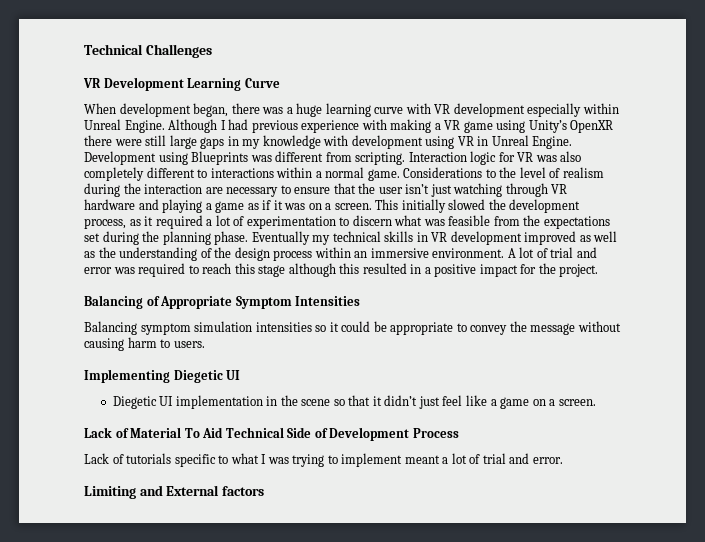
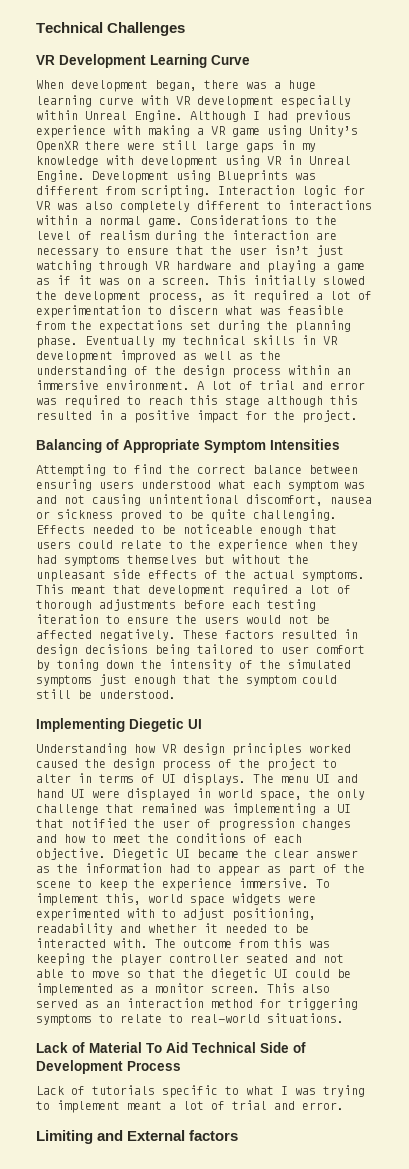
[84,321,621,335] [84,337,205,351] [84,369,241,383] [112,395,596,409] Balancing symptom simulation intensities so it could be appropriate to convey the message without causing harm to users. // Implementing Diegetic UI // Diegetic UI implementation in the scene so that it didn’t just feel like a game on a screen. -> [36,464,358,477] [36,479,365,492] [36,494,372,506] [36,509,337,522] [36,524,337,536] [36,539,358,552] [36,554,309,567] [36,569,365,582] [36,584,351,597] [36,599,316,611] [36,614,330,624] [36,629,358,641] [36,644,365,656] [36,659,351,671] [36,674,337,687] [36,689,176,699] [36,718,202,732] [36,743,351,756] [36,758,337,771] [36,773,358,786] [36,788,365,801] [36,803,351,816] [36,818,351,831] [36,833,302,843] [36,848,358,860] [36,863,365,876] [36,878,330,891] [36,893,316,906] [36,908,316,921] [36,923,309,935] [36,938,330,948] [36,953,344,966] [36,968,351,980] [36,983,330,996] [36,998,358,1010] [36,1013,344,1026] Attempting to find the correct balance between ensuring users understood what each symptom was and not causing unintentional discomfort, nausea or sickness proved to be quite challenging. Effects needed to be noticeable enough that users could relate to the experience when they had symptoms themselves but without the unpleasant side effects of the actual symptoms. This meant that development required a lot of thorough adjustments before each testing iteration to ensure the users would not be affected negatively. These factors resulted in design decisions being tailored to user comfort by toning down the intensity of the simulated symptoms just enough that the symptom could still be understood. // Implementing Diegetic UI // Understanding how VR design principles worked caused the design process of the project to alter in terms of UI displays. The menu UI and hand UI were displayed in world space, the only challenge that remained was implementing a UI that notified the user of progression changes and how to meet the conditions of each objective. Diegetic UI became the clear answer as the information had to appear as part of the scene to keep the experience immersive. To implement this, world space widgets were experimented with to adjust positioning, readability and whether it needed to be interacted with. The outcome from this was keeping the player controller seated and not able to move so that the diegetic UI could be implemented as a monitor screen. This also served as an interaction method for triggering symptoms to relate to real-world situations.

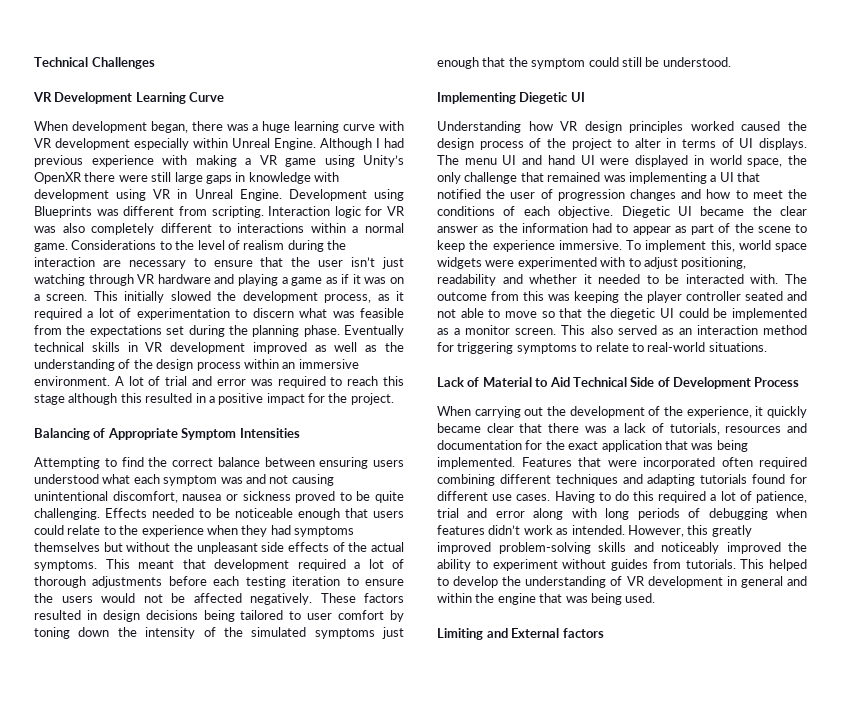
[302,143,316,152] my -> (246, 177) none
[162,338,176,347] my -> (404, 331) none
[146,1043,162,1053] To -> [535,378,549,387] to
[36,1085,365,1098] [36,1100,344,1113] Lack of tutorials specific to what I was trying to implement meant a lot of trial and error. -> [437,406,807,418] [437,423,807,435] [437,440,748,452] [437,457,807,469] [437,474,807,486] [437,491,807,503] [437,508,807,520] [437,525,752,537] [437,542,807,554] [437,559,807,571] [437,576,807,588] [437,593,656,605] When carrying out the development of the experience, it quickly became clear that there was a lack of tutorials, resources and documentation for the exact application that was being implemented. Features that were incorporated often required combining different techniques and adapting tutorials found for different use cases. Having to do this required a lot of patience, trial and error along with long periods of debugging when features didn’t work as intended. However, this greatly improved problem-solving skills and noticeably improved the ability to experiment without guides from tutorials. This helped to develop the understanding of VR development in general and within the engine that was being used.

